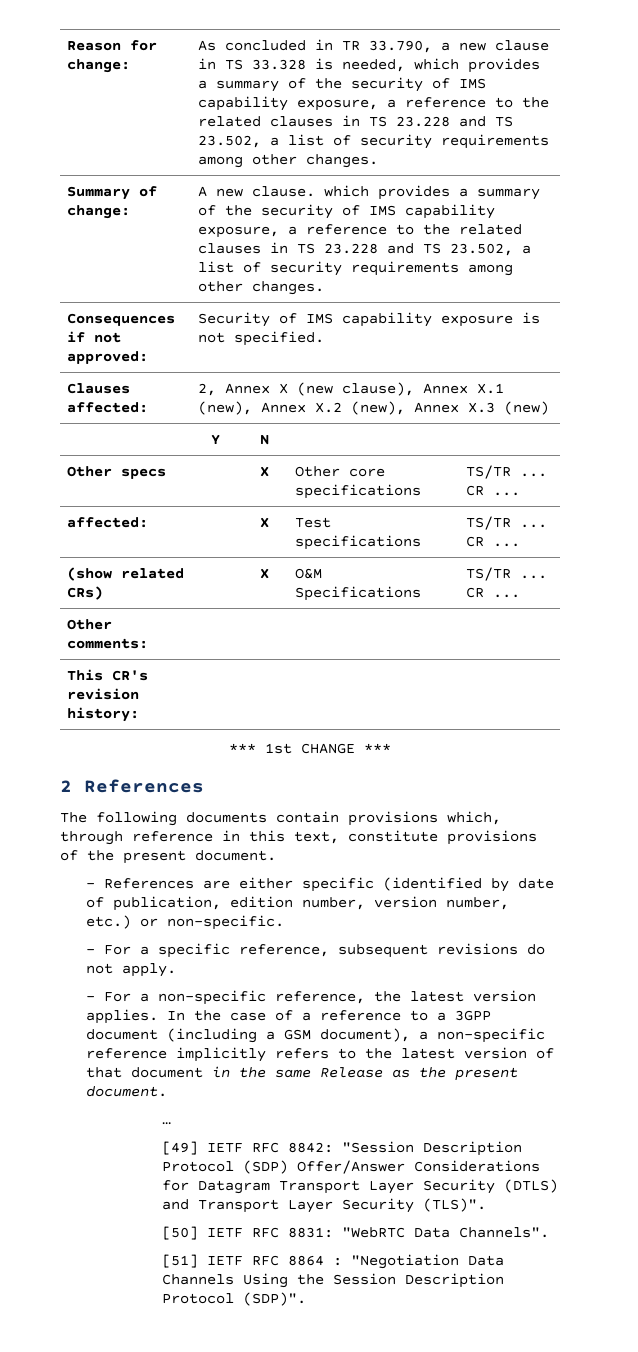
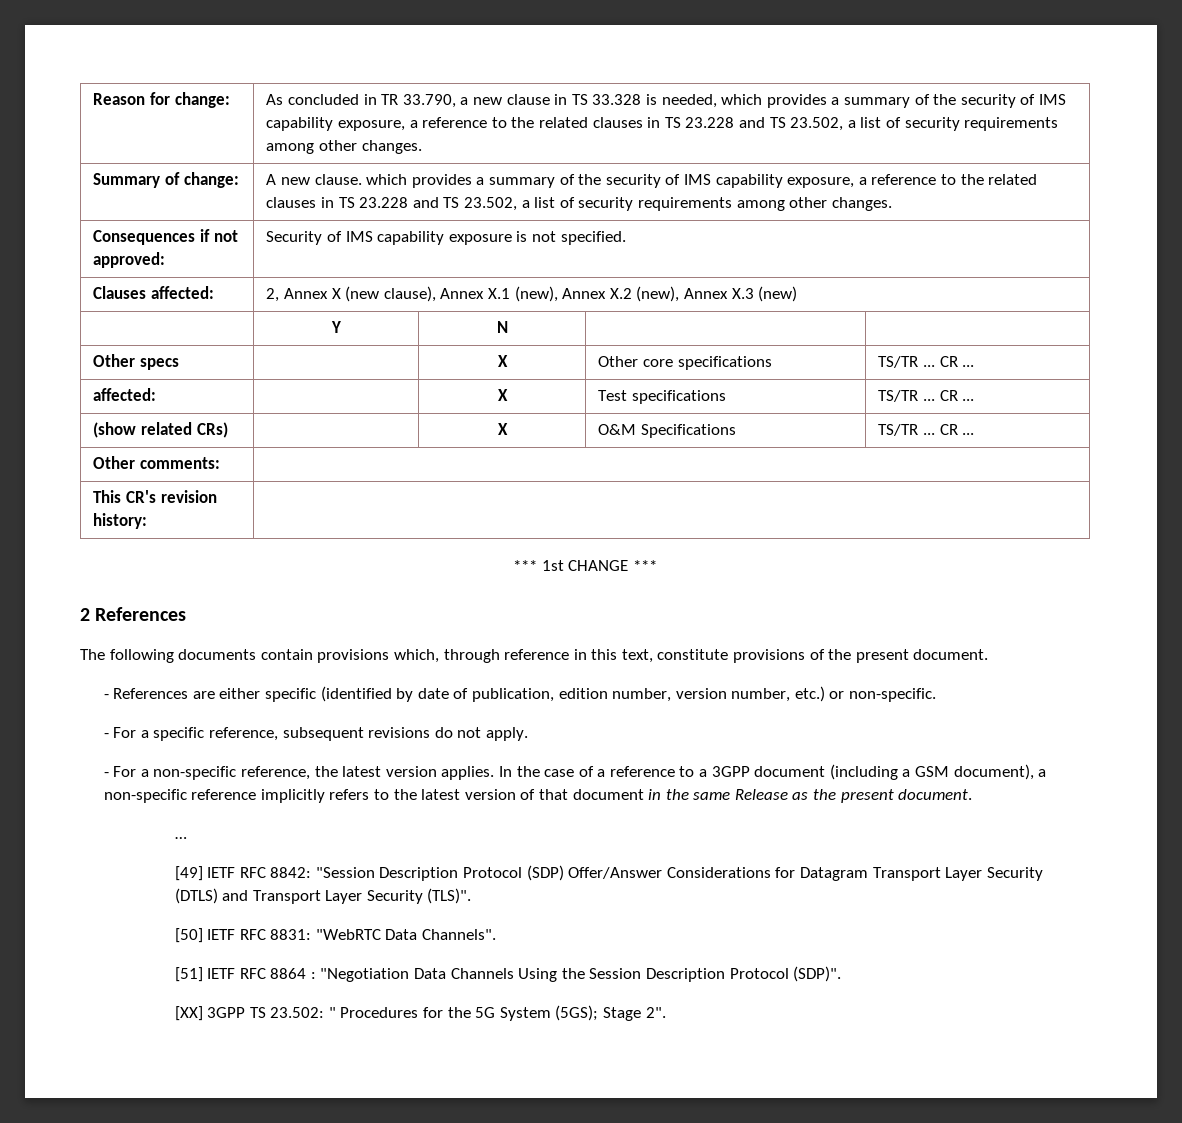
(307, 1299) none -> [174,1005,666,1021] // [XX] 3GPP TS 23.502: " Procedures for the 5G System (5GS); Stage 2".

